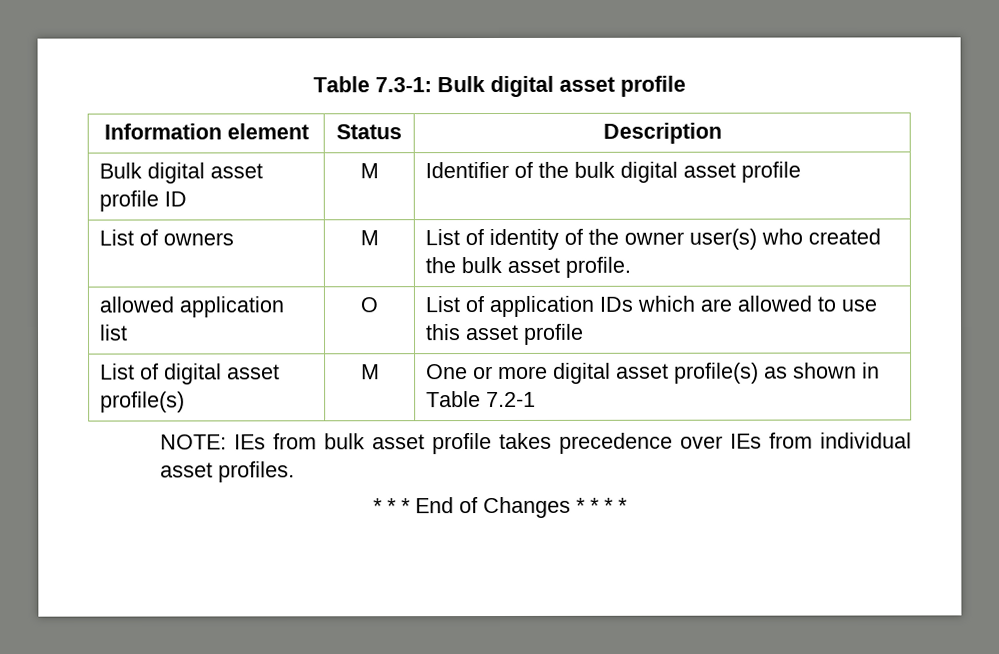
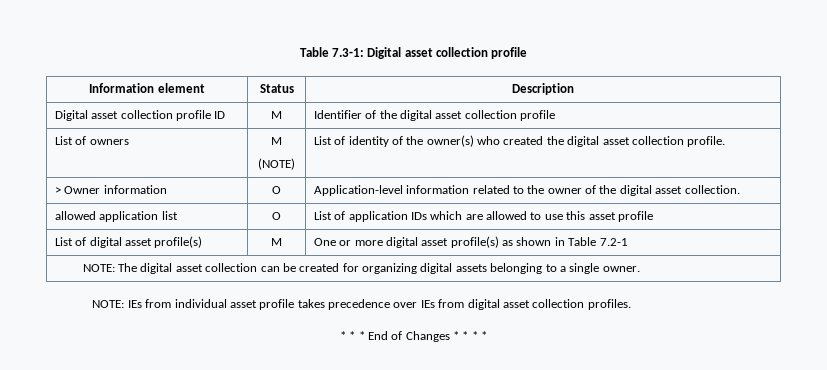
[436,75,615,98] Bulk digital asset -> [367,47,489,59] Digital asset collection
[98,162,263,184] Bulk digital asset -> [54,110,173,121] Digital asset collection
[573,161,736,183] bulk digital asset -> [399,110,517,121] digital asset collection
(379, 238) none -> [258,158,295,170] // (NOTE)
[623,228,757,250] owner user(s) -> [426,135,474,147] owner(s)
[460,256,631,278] bulk asset profile. -> [567,136,726,147] [54,185,167,194] [272,186,281,194] [313,185,740,196] digital asset collection profile. // > Owner information | O | Application-level information related to the owner of the digital asset collection.
(536, 399) none -> [82,263,640,274] // NOTE: The digital asset collection can be created for organizing digital assets belonging to a single owner.
[324,433,366,450] bulk -> [174,299,227,308] individual
[820,432,912,449] [160,462,214,478] individual asset -> [467,299,585,310] digital asset collection

